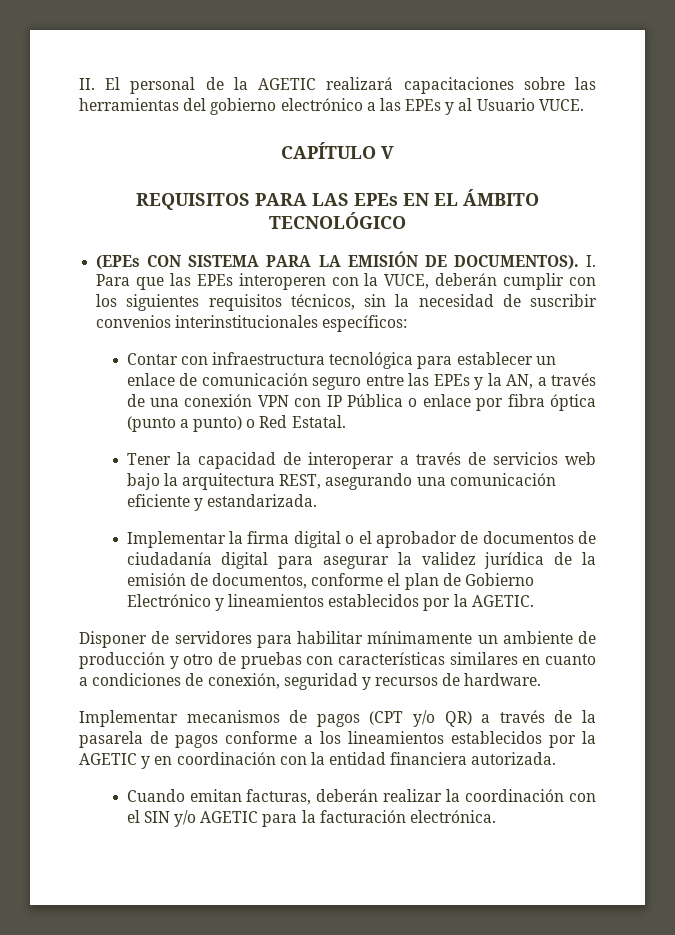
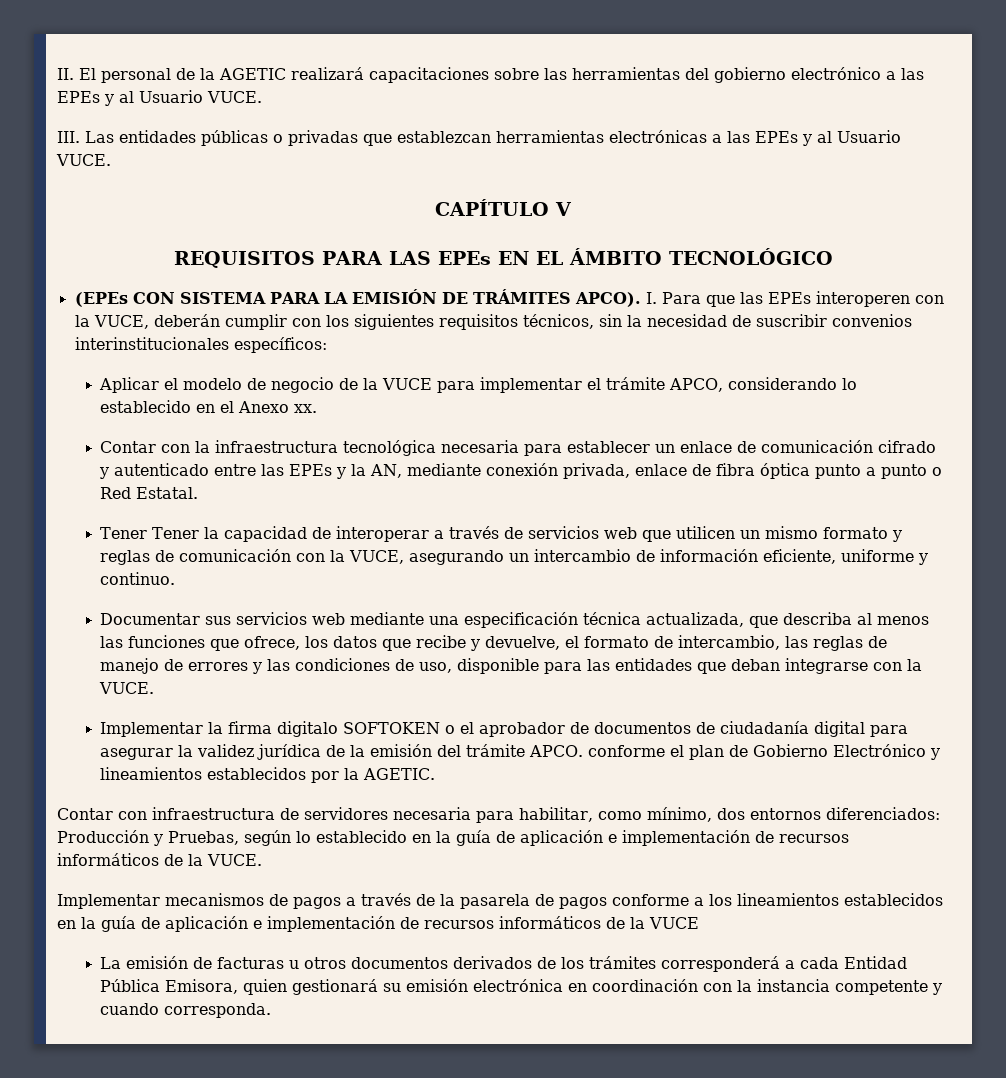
(584, 105) none -> [57,130,901,146] [56,154,111,166] // III. Las entidades públicas o privadas que establezcan herramientas electrónicas a las EPEs y al Usuario VUCE.
[453,255,579,270] DOCUMENTOS). -> [472,289,641,307] TRÁMITES APCO).
[126,353,208,365] // Contar con -> [99,377,858,393] [100,400,318,413] [100,441,211,453] // Aplicar el modelo de negocio de la VUCE para implementar el trámite APCO, considerando lo establecido en el Anexo xx. // Contar con la
(414, 360) none -> [441,440,520,453] necesaria
[312,377,362,390] seguro -> [878,440,937,453] [99,463,210,479] cifrado y autenticado
[537,373,596,386] [126,394,597,411] [126,416,243,432] a través de una conexión VPN con IP Pública o enlace por fibra óptica (punto a punto) -> [407,463,928,479] mediante conexión privada, enlace de fibra óptica punto a punto
(171, 459) none -> [152,527,200,539] Tener
[126,473,556,490] [126,494,318,511] bajo la arquitectura REST, asegurando una comunicación eficiente y estandarizada. -> [642,526,903,542] [100,549,929,565] [100,572,176,585] [100,612,930,628] [100,635,888,651] [100,658,923,674] [99,682,155,694] que utilicen un mismo formato y reglas de comunicación con la VUCE, asegurando un intercambio de información eficiente, uniforme y continuo. // Documentar sus servicios web mediante una especificación técnica actualizada, que describa al menos las funciones que ofrece, los datos que recibe y devuelve, el formato de intercambio, las reglas de manejo de errores y las condiciones de uso, disponible para las entidades que deban integrarse con la VUCE.
[293,531,341,548] digital -> [277,721,441,737] digitalo SOFTOKEN
[189,573,308,589] de documentos, -> [437,744,584,757] del trámite APCO.
[79,631,596,648] [79,652,597,669] [79,673,542,690] Disponer de servidores para habilitar mínimamente un ambiente de producción y otro de pruebas con características similares en cuanto a condiciones de conexión, seguridad y recursos de hardware. -> [57,807,940,823] [57,830,849,846] [57,853,262,866] Contar con infraestructura de servidores necesaria para habilitar, como mínimo, dos entornos diferenciados: Producción y Pruebas, según lo establecido en la guía de aplicación e implementación de recursos informáticos de la VUCE.
[369,710,472,727] (CPT y/o QR) -> (341, 903) none
[549,731,596,748] [79,752,557,769] [126,789,596,805] [126,810,496,827] por la AGETIC y en coordinación con la entidad financiera autorizada. // Cuando emitan facturas, deberán realizar la coordinación con el SIN y/o AGETIC para la facturación electrónica. -> [57,916,699,932] [100,956,908,972] [100,979,943,995] [100,1003,272,1018] en la guía de aplicación e implementación de recursos informáticos de la VUCE // La emisión de facturas u otros documentos derivados de los trámites corresponderá a cada Entidad Pública Emisora, quien gestionará su emisión electrónica en coordinación con la instancia competente y cuando corresponda.

